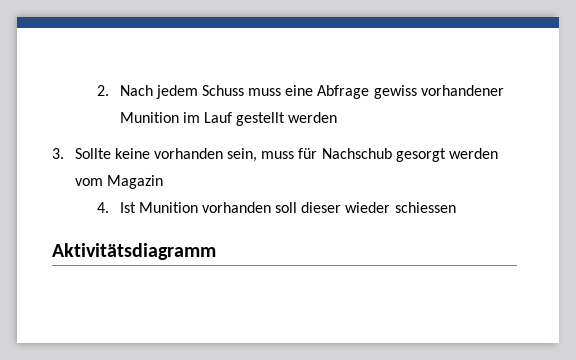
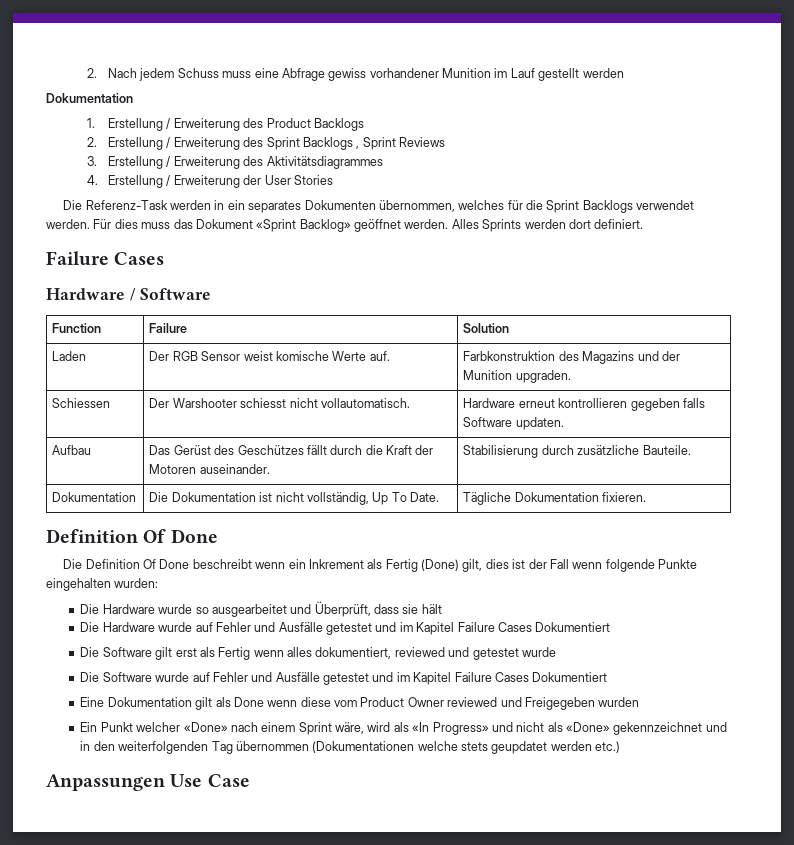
[52,148,498,162] [74,175,163,189] [97,202,456,213] [52,243,216,260] 3. Sollte keine vorhanden sein, muss für Nachschub gesorgt werden vom Magazin // 4. Ist Munition vorhanden soll dieser wieder schiessen // Aktivitätsdiagramm -> [46,93,133,103] [87,118,364,131] [87,137,446,150] [87,156,383,169] [87,175,333,188] [63,200,695,213] [46,219,644,232] [46,251,165,266] [46,288,212,301] [52,323,102,333] [149,323,188,333] [463,323,510,333] [52,351,87,361] [149,351,390,361] [463,351,680,364] [463,370,571,383] [52,398,111,408] [149,398,410,408] [463,398,705,411] [463,417,564,430] [52,445,92,455] [149,445,434,455] [149,464,270,474] [463,445,691,458] [52,492,137,502] [149,492,439,505] [463,492,647,505] [46,529,218,543] [63,559,697,572] [46,578,159,591] [80,601,442,617] [80,622,611,635] [80,647,556,660] [80,672,608,685] [80,697,640,710] [80,722,727,735] [80,741,621,754] [46,774,250,791] Dokumentation // 1. Erstellung / Erweiterung des Product Backlogs // 2. Erstellung / Erweiterung des Sprint Backlogs , Sprint Reviews // 3. Erstellung / Erweiterung des Aktivitätsdiagrammes // 4. Erstellung / Erweiterung der User Stories // Die Referenz-Task werden in ein separates Dokumenten übernommen, welches für die Sprint Backlogs verwendet werden. Für dies muss das Dokument «Sprint Backlog» geöffnet werden. Alles Sprints werden dort definiert. // Failure Cases // Hardware / Software // Function | Failure | Solution // Laden | Der RGB Sensor weist komische Werte auf. | Farbkonstruktion des Magazins und der Munition upgraden. // Schiessen | Der Warshooter schiesst nicht vollautomatisch. | Hardware erneut kontrollieren gegeben falls Software updaten. // Aufbau | Das Gerüst des Geschützes fällt durch die Kraft der Motoren auseinander. | Stabilisierung durch zusätzliche Bauteile. // Dokumentation | Die Dokumentation ist nicht vollständig, Up To Date. | Tägliche Dokumentation fixieren. // Definition Of Done // Die Definition Of Done beschreibt wenn ein Inkrement als Fertig (Done) gilt, dies ist der Fall wenn folgende Punkte eingehalten wurden: // Die Hardware wurde so ausgearbeitet und Überprüft, dass sie hält // Die Hardware wurde auf Fehler und Ausfälle getestet und im Kapitel Failure Cases Dokumentiert // Die Software gilt erst als Fertig wenn alles dokumentiert, reviewed und getestet wurde // Die Software wurde auf Fehler und Ausfälle getestet und im Kapitel Failure Cases Dokumentiert // Eine Dokumentation gilt als Done wenn diese vom Product Owner reviewed und Freigegeben wurden // Ein Punkt welcher «Done» nach einem Sprint wäre, wird als «In Progress» und nicht als «Done» gekennzeichnet und in den weiterfolgenden Tag übernommen (Dokumentationen welche stets geupdatet werden etc.) // Anpassungen Use Case

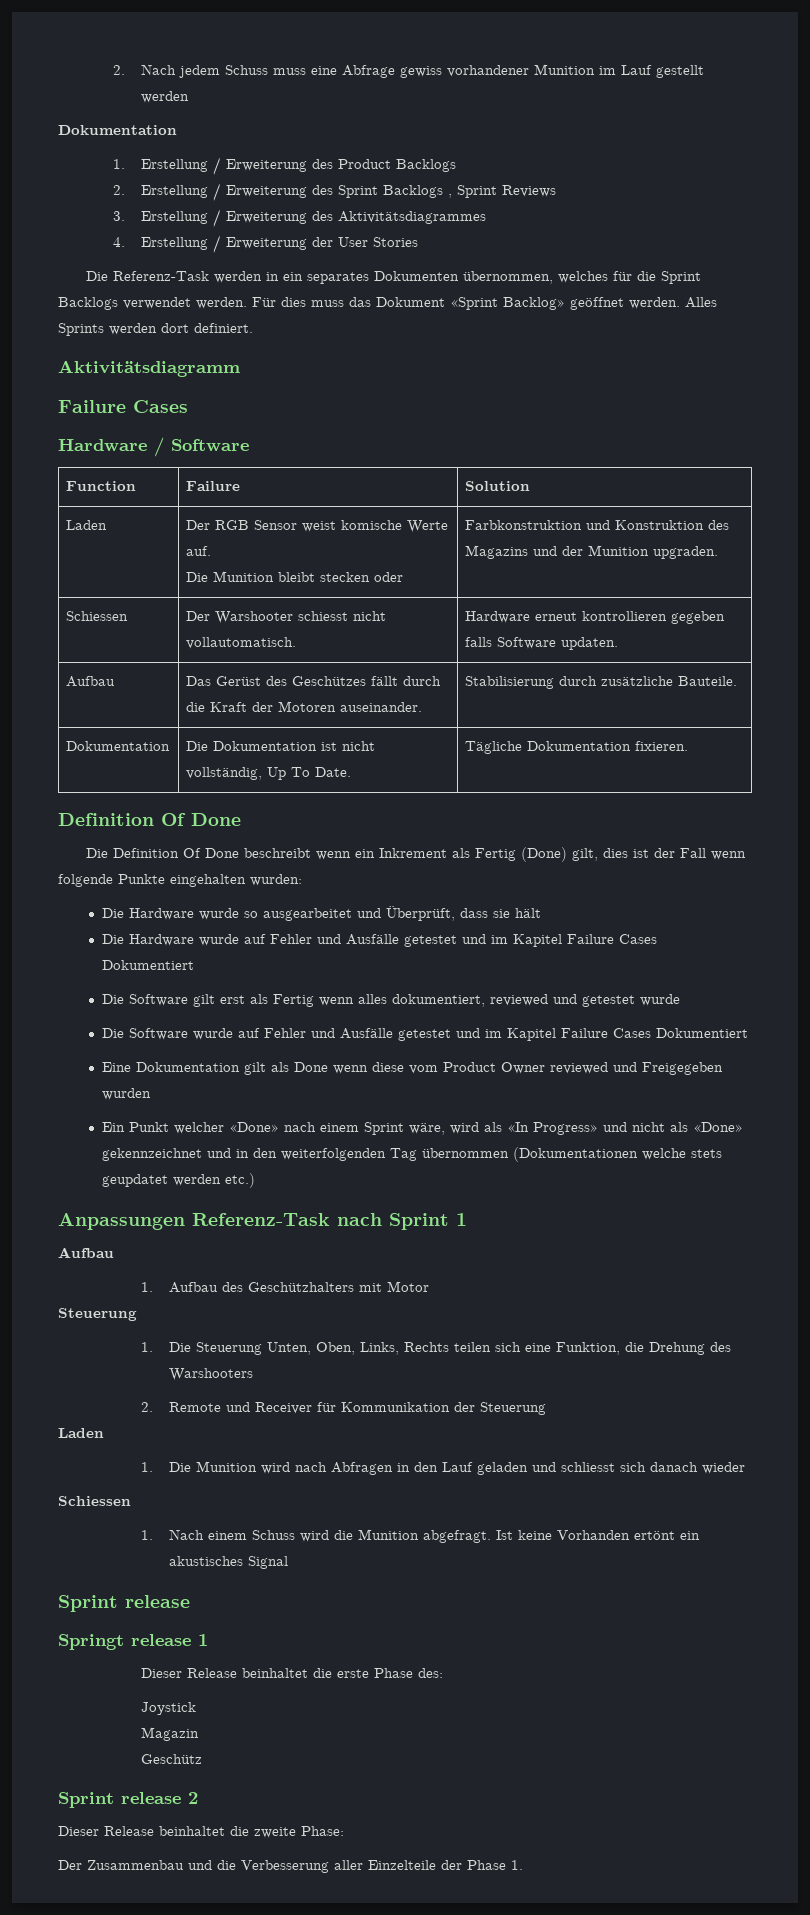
(644, 224) none -> [58,360,240,377] // Aktivitätsdiagramm
(390, 356) none -> [186,571,404,582] // Die Munition bleibt stecken oder
(556, 356) none -> [586,520,705,530] und Konstruktion
[170,774,250,787] Use Case -> [192,1213,467,1230] [58,1247,114,1258] [141,1281,429,1293] [58,1308,137,1321] [141,1342,731,1355] [168,1368,253,1381] [141,1402,546,1415] [58,1428,104,1438] [141,1461,745,1475] [58,1496,131,1506] [141,1529,700,1543] [168,1556,288,1569] [58,1595,190,1612] [58,1634,208,1650] [141,1668,444,1678] [141,1702,197,1715] [141,1727,200,1741] [141,1754,203,1764] [58,1792,198,1808] [58,1826,344,1838] [58,1860,523,1873] Referenz-Task nach Sprint 1 // Aufbau // 1. Aufbau des Geschützhalters mit Motor // Steuerung // 1. Die Steuerung Unten, Oben, Links, Rechts teilen sich eine Funktion, die Drehung des Warshooters // 2. Remote und Receiver für Kommunikation der Steuerung // Laden // 1. Die Munition wird nach Abfragen in den Lauf geladen und schliesst sich danach wieder // Schiessen // 1. Nach einem Schuss wird die Munition abgefragt. Ist keine Vorhanden ertönt ein akustisches Signal // Sprint release // Springt release 1 // Dieser Release beinhaltet die erste Phase des: // Joystick // Magazin // Geschütz // Sprint release 2 // Dieser Release beinhaltet die zweite Phase: // Der Zusammenbau und die Verbesserung aller Einzelteile der Phase 1.

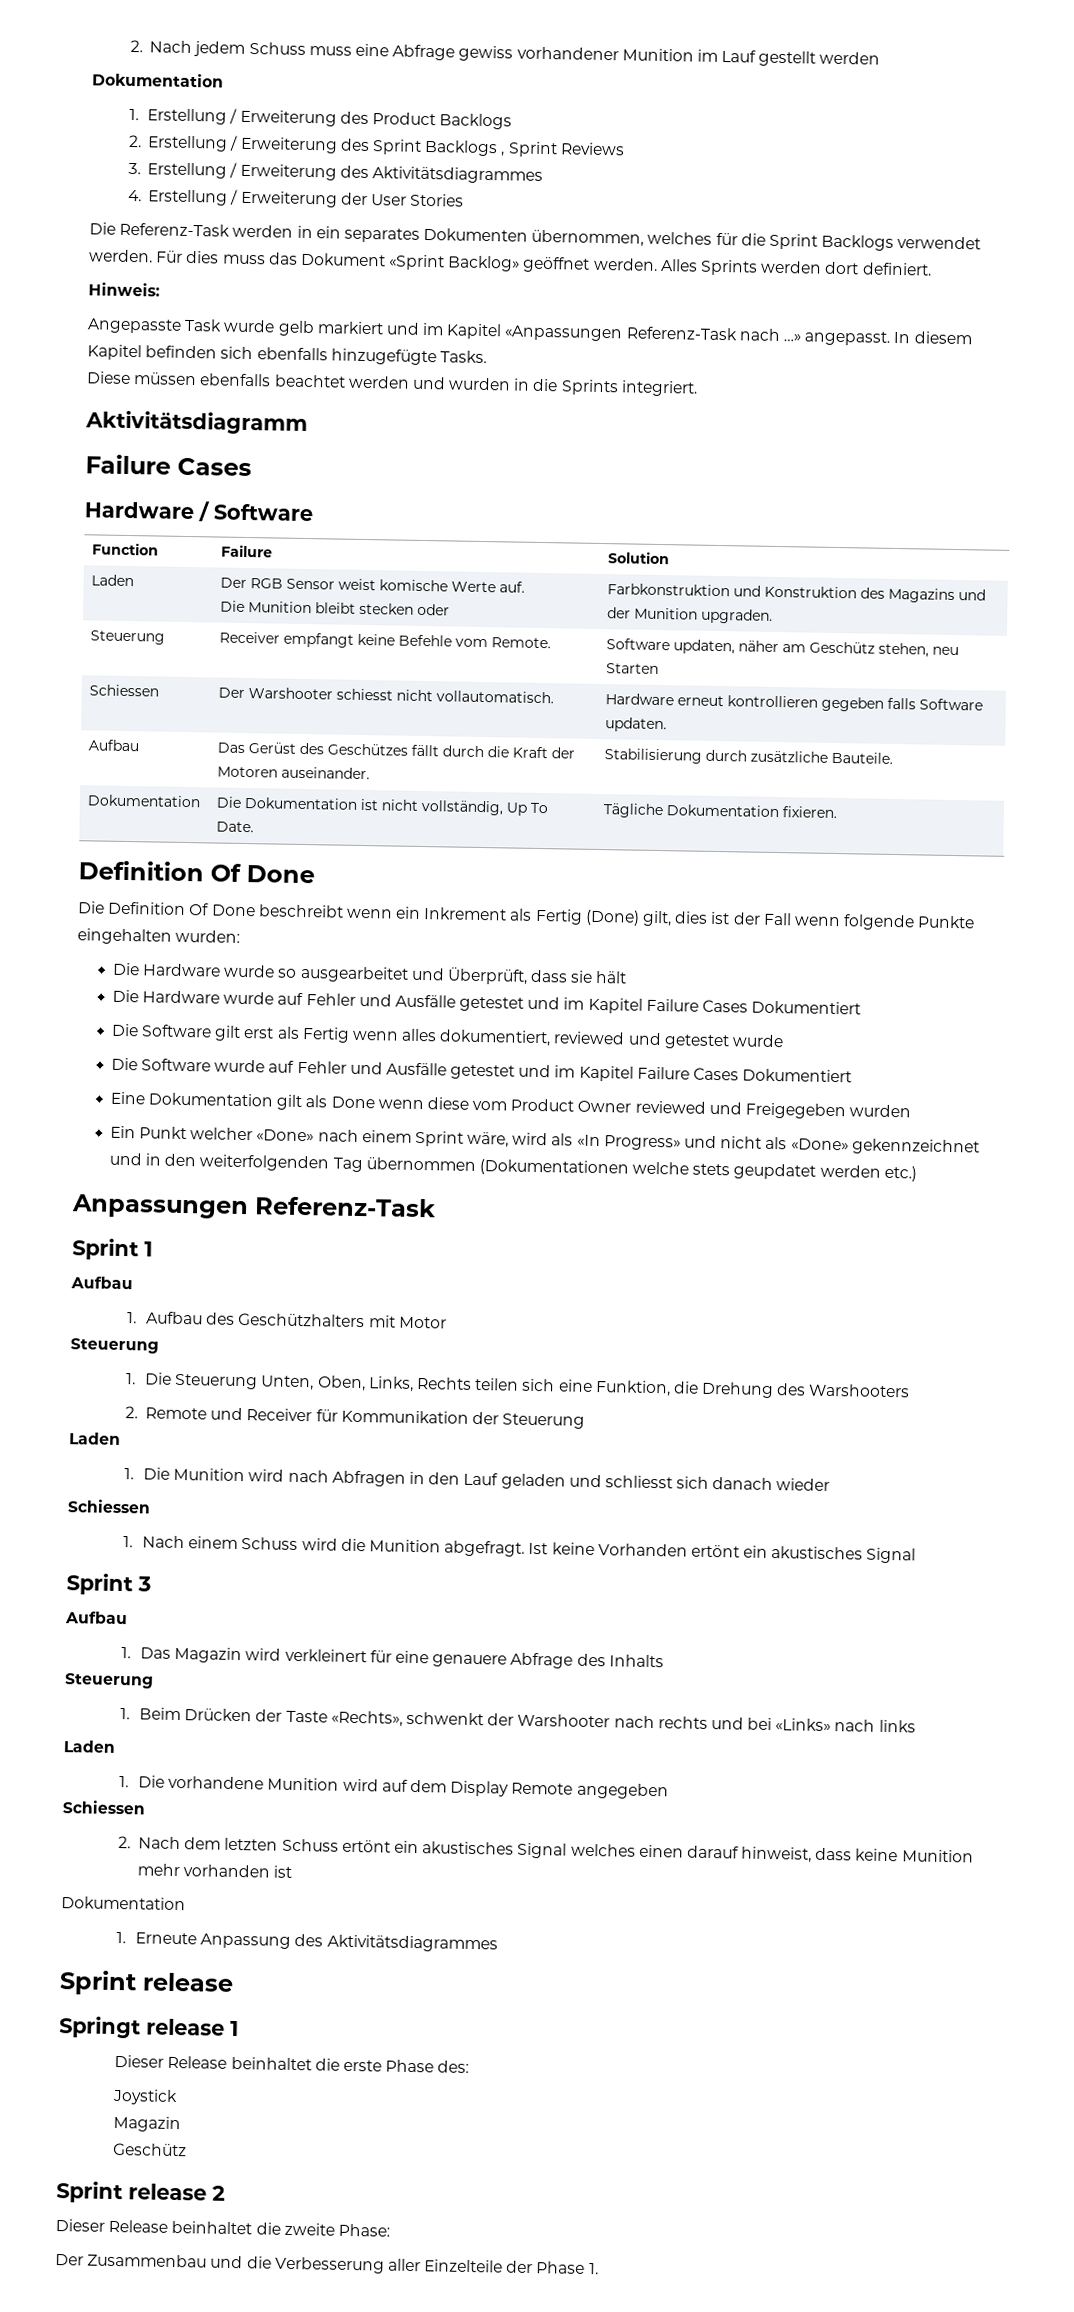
(253, 328) none -> [88,282,160,297] [87,318,973,346] [87,344,487,366] [87,371,698,397] // Hinweis: // Angepasste Task wurde gelb markiert und im Kapitel «Anpassungen Referenz-Task nach …» angepasst. In diesem Kapitel befinden sich ebenfalls hinzugefügte Tasks. // Diese müssen ebenfalls beachtet werden und wurden in die Sprints integriert.
(719, 552) none -> [90,630,166,645] [219,631,552,649] [606,638,960,658] [606,663,660,674] // Steuerung | Receiver empfangt keine Befehle vom Remote. | Software updaten, näher am Geschütz stehen, neu Starten
[337,1213,382,1226] nach -> (436, 1207) //
(288, 1562) none -> [66,1573,151,1596] [65,1611,128,1625] [121,1646,664,1669] [64,1673,154,1689] [120,1707,916,1733] [63,1740,116,1753] [119,1775,669,1800] [62,1800,146,1815] [118,1836,974,1863] [137,1863,293,1878] [61,1896,186,1911] [116,1931,498,1953] // Sprint 3 // Aufbau // 1. Das Magazin wird verkleinert für eine genauere Abfrage des Inhalts // Steuerung // 1. Beim Drücken der Taste «Rechts», schwenkt der Warshooter nach rechts und bei «Links» nach links // Laden // 1. Die vorhandene Munition wird auf dem Display Remote angegeben // Schiessen // 2. Nach dem letzten Schuss ertönt ein akustisches Signal welches einen darauf hinweist, dass keine Munition mehr vorhanden ist // Dokumentation // 1. Erneute Anpassung des Aktivitätsdiagrammes

